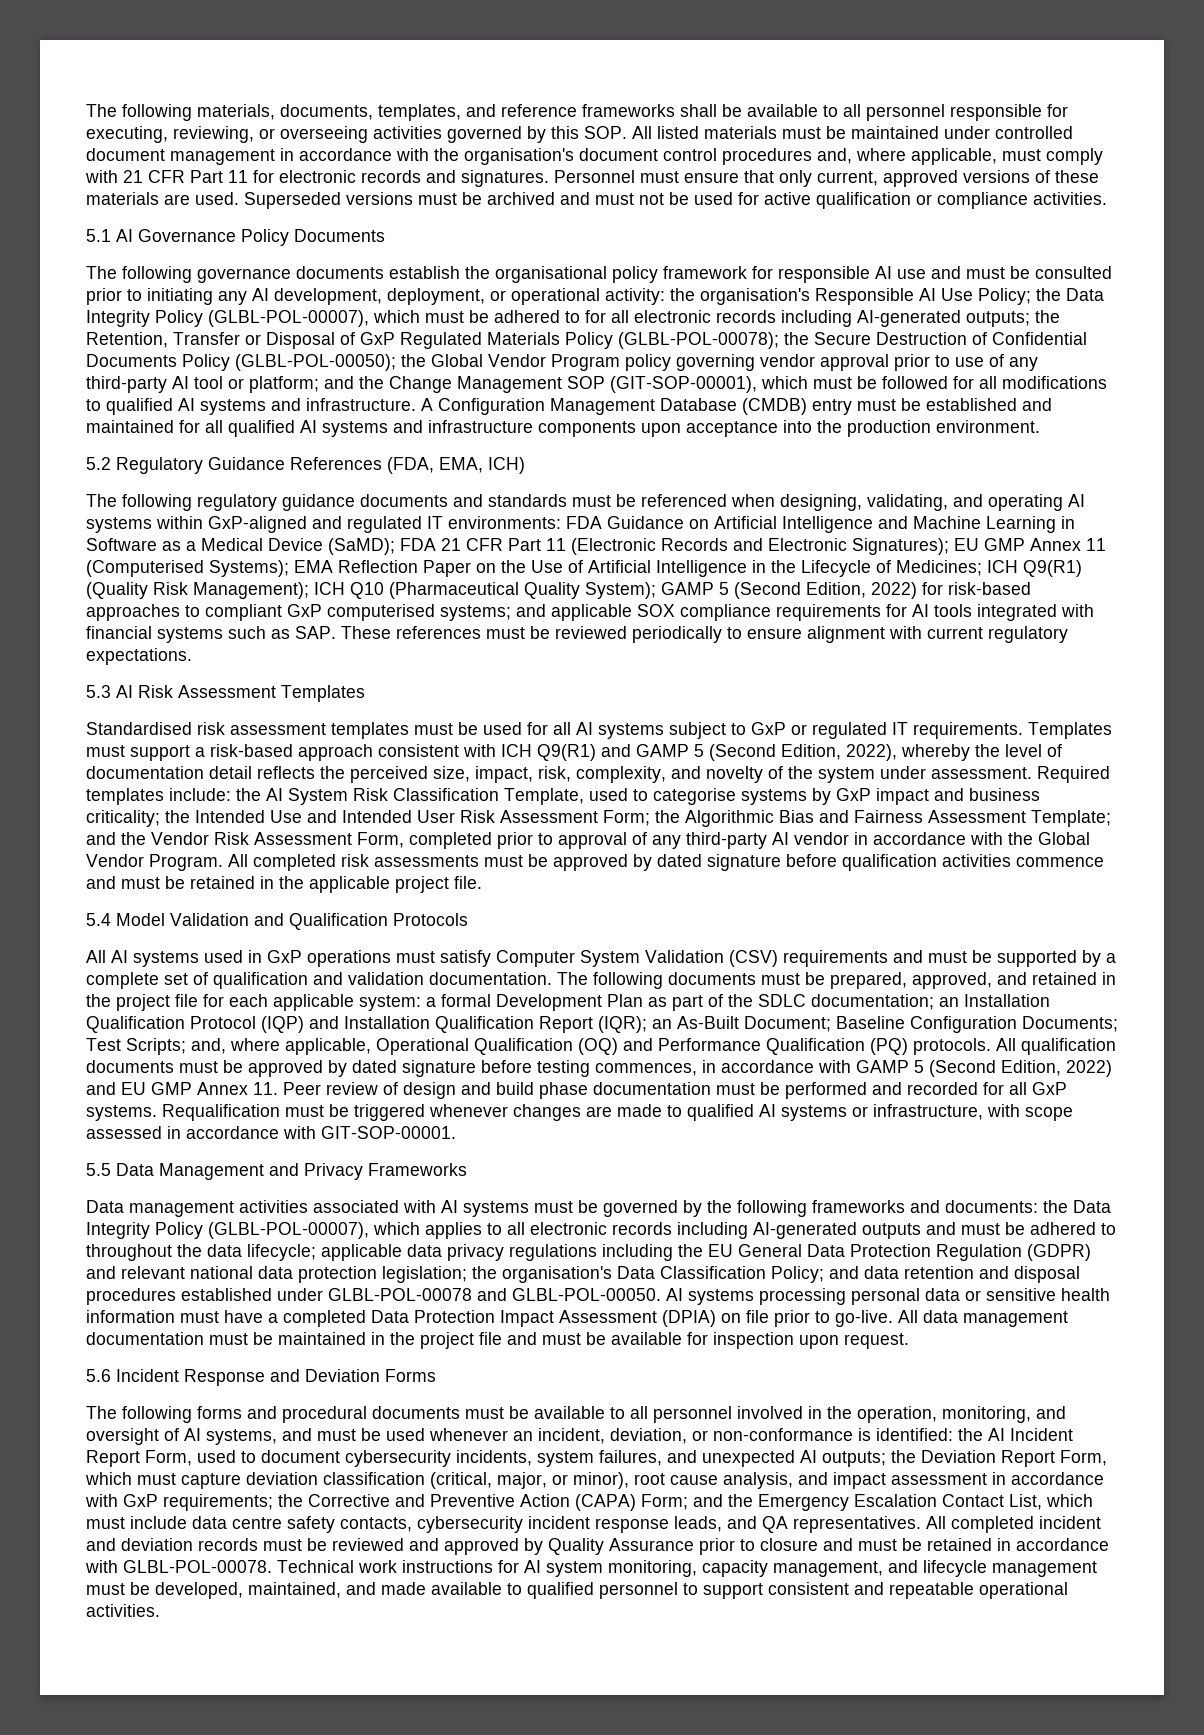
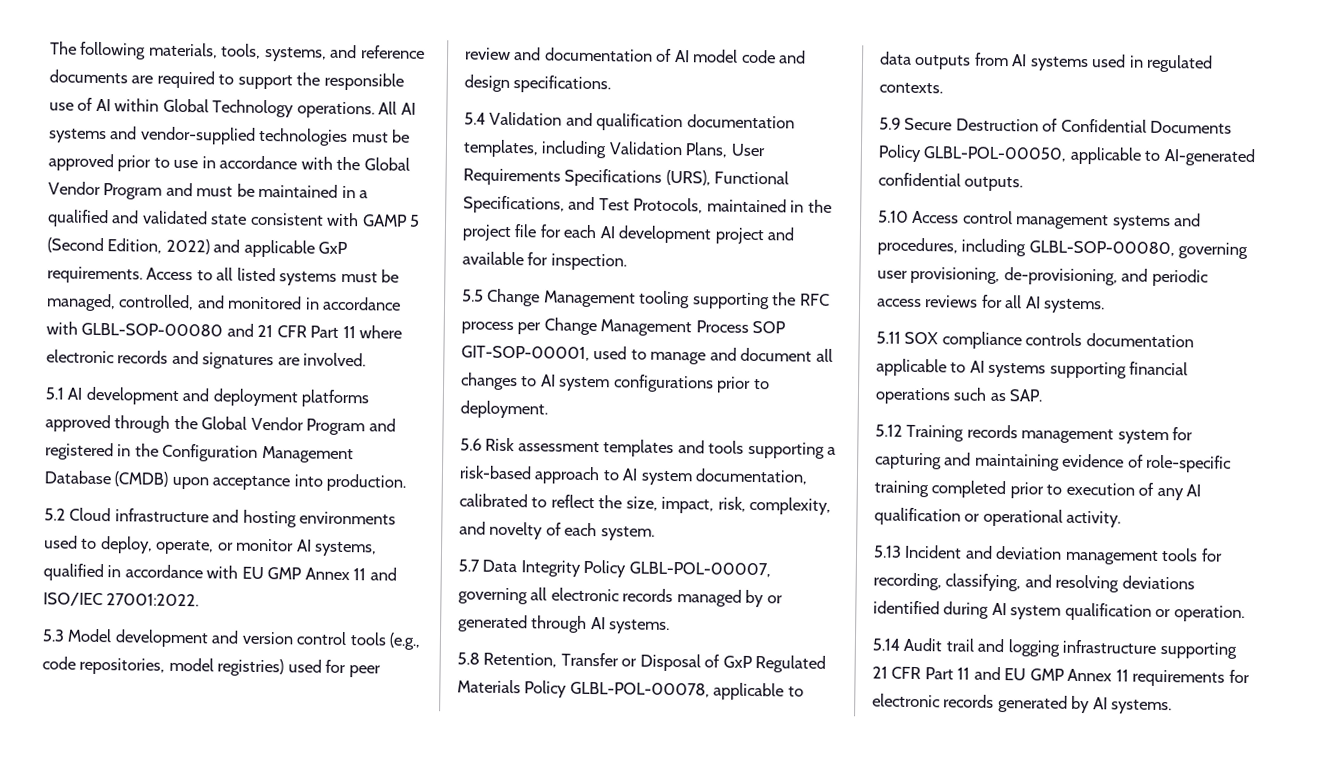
[280,104,1068,121] [86,126,1073,143] [86,148,1103,165] [85,170,274,183] documents, templates, and reference frameworks shall be available to all personnel responsible for executing, reviewing, or overseeing activities governed by this SOP. All listed materials must be maintained under controlled document management in accordance with the organisation's document control procedures and, where applicable, must comply with 21 CFR Part 11 for -> [221,43,425,62] [49,69,404,91] [49,97,416,119] [48,126,411,147] [48,153,410,172] [48,181,369,200] [47,209,421,228] [47,237,349,258] [47,266,400,286] [46,293,402,312] [46,321,403,339] tools, systems, and reference documents are required to support the responsible use of AI within Global Technology operations. All AI systems and vendor-supplied technologies must be approved prior to use in accordance with the Global Vendor Program and must be maintained in a qualified and validated state consistent with GAMP 5 (Second Edition, 2022) and applicable GxP requirements. Access to all listed systems must be managed, controlled, and monitored in accordance with GLBL-SOP-00080 and 21 CFR Part 11 where
[461,170,1099,187] [86,192,1107,209] [86,229,385,246] [86,266,1112,283] [86,288,1104,305] [86,310,1060,327] signatures. Personnel must ensure that only current, approved versions of these materials are used. Superseded versions must be archived and must not be used for active qualification or compliance activities. // 5.1 AI Governance Policy Documents // The following governance documents establish the organisational policy framework for responsible AI use and must be consulted prior to initiating any AI development, deployment, or operational activity: the organisation's Responsible AI Use Policy; the Data Integrity Policy (GLBL-POL-00007), which must be adhered to for all electronic records including AI-generated outputs; the -> [202,352,367,370] [45,386,370,408] [45,414,396,436] [45,442,354,464] [44,470,407,492] [44,507,397,528] [44,535,378,557] [43,563,397,582] [43,592,200,607] [42,628,422,650] [42,656,381,678] [465,47,807,64] [464,74,612,94] [464,111,795,132] [463,139,766,159] [463,168,790,187] [463,195,832,214] [462,224,796,245] [462,251,627,271] [462,288,830,310] [461,317,787,337] [461,345,833,365] [460,372,770,393] [460,400,548,419] [460,437,837,459] [459,465,809,486] [459,493,832,515] [459,521,655,541] [458,559,771,578] [458,587,783,608] [458,614,671,634] [457,652,480,665] signatures are involved. // 5.1 AI development and deployment platforms approved through the Global Vendor Program and registered in the Configuration Management Database (CMDB) upon acceptance into production. // 5.2 Cloud infrastructure and hosting environments used to deploy, operate, or monitor AI systems, qualified in accordance with EU GMP Annex 11 and ISO/IEC 27001:2022. // 5.3 Model development and version control tools (e.g., code repositories, model registries) used for peer review and documentation of AI model code and design specifications. // 5.4 Validation and qualification documentation templates, including Validation Plans, User Requirements Specifications (URS), Functional Specifications, and Test Protocols, maintained in the project file for each AI development project and available for inspection. // 5.5 Change Management tooling supporting the RFC process per Change Management Process SOP GIT-SOP-00001, used to manage and document all changes to AI system configurations prior to deployment. // 5.6 Risk assessment templates and tools supporting a risk-based approach to AI system documentation, calibrated to reflect the size, impact, risk, complexity, and novelty of each system. // 5.7 Data Integrity Policy GLBL-POL-00007, governing all electronic records managed by or generated through AI systems. // 5.8
[618,332,809,349] (GLBL-POL-00078); the -> [569,681,804,701] [879,51,1214,73] [879,82,943,94] [879,117,901,130] GLBL-POL-00078, applicable to data outputs from AI systems used in regulated contexts. // 5.9
[235,354,1038,371] [86,376,1107,393] [86,398,1052,415] [86,420,1040,437] [86,457,525,474] [86,494,1085,511] [86,516,1075,533] [86,538,1106,555] [86,560,1082,577] [86,582,1031,599] [86,604,1094,621] [86,626,1068,643] [86,648,192,665] [86,685,365,702] [86,722,1112,739] [86,744,1062,761] [86,766,1110,783] [86,788,1040,805] [86,810,1111,827] [86,832,1090,849] [86,854,1104,871] [86,876,482,893] [86,913,468,930] [86,950,1116,967] [86,972,1116,989] [86,994,1050,1011] [86,1016,1118,1033] [86,1038,1116,1055] [86,1060,1112,1077] [86,1082,1067,1099] [86,1104,1073,1121] [86,1126,456,1139] [86,1163,467,1180] [86,1200,1111,1217] [86,1222,1116,1239] [86,1244,1091,1261] [86,1266,1080,1283] [86,1288,1110,1305] [86,1310,1068,1327] [86,1332,909,1349] [86,1369,436,1386] [86,1406,1066,1423] [86,1428,1073,1445] [86,1450,1107,1467] [85,1472,1104,1489] [85,1494,1093,1511] [86,1516,1101,1533] [86,1538,1109,1555] [85,1560,1097,1577] [86,1582,1068,1599] [86,1604,160,1617] (GLBL-POL-00050); the Global Vendor Program policy governing vendor approval prior to use of any third-party AI tool or platform; and the Change Management SOP (GIT-SOP-00001), which must be followed for all modifications to qualified AI systems and infrastructure. A Configuration Management Database (CMDB) entry must be established and maintained for all qualified AI systems and infrastructure components upon acceptance into the production environment. // 5.2 Regulatory Guidance References (FDA, EMA, ICH) // The following regulatory guidance documents and standards must be referenced when designing, validating, and operating AI systems within GxP-aligned and regulated IT environments: FDA Guidance on Artificial Intelligence and Machine Learning in Software as a Medical Device (SaMD); FDA 21 CFR Part 11 (Electronic Records and Electronic Signatures); EU GMP Annex 11 (Computerised Systems); EMA Reflection Paper on the Use of Artificial Intelligence in the Lifecycle of Medicines; ICH Q9(R1) (Quality Risk Management); ICH Q10 (Pharmaceutical Quality System); GAMP 5 (Second Edition, 2022) for risk-based approaches to compliant GxP computerised systems; and applicable SOX compliance requirements for AI tools integrated with financial systems such as SAP. These references must be reviewed periodically to ensure alignment with current regulatory expectations. // 5.3 AI Risk Assessment Templates // Standardised risk assessment templates must be used for all AI systems subject to GxP or regulated IT requirements. Templates must support a risk-based approach consistent with ICH Q9(R1) and GAMP 5 (Second Edition, 2022), whereby the level of documentation detail reflects the perceived size, impact, risk, complexity, and novelty of the system under assessment. Required templates include: the AI System Risk Classification Template, used to categorise systems by GxP impact and business criticality; the Intended Use and Intended User Risk Assessment Form; the Algorithmic Bias and Fairness Assessment Template; and the Vendor Risk Assessment Form, completed prior to approval of any third-party AI vendor in accordance with the Global Vendor Program. All completed risk assessments must be approved by dated signature before qualification activities commence and must be retained in the applicable project file. // 5.4 Model Validation and Qualification Protocols // All AI systems used in GxP operations must satisfy Computer System Validation (CSV) requirements and must be supported by a complete set of qualification and validation documentation. The following documents must be prepared, approved, and retained in the project file for each applicable system: a formal Development Plan as part of the SDLC documentation; an Installation Qualification Protocol (IQP) and Installation Qualification Report (IQR); an As-Built Document; Baseline Configuration Documents; Test Scripts; and, where applicable, Operational Qualification (OQ) and Performance Qualification (PQ) protocols. All qualification documents must be approved by dated signature before testing commences, in accordance with GAMP 5 (Second Edition, 2022) and EU GMP Annex 11. Peer review of design and build phase documentation must be performed and recorded for all GxP systems. Requalification must be triggered whenever changes are made to qualified AI systems or infrastructure, with scope assessed in accordance with GIT-SOP-00001. // 5.5 Data Management and Privacy Frameworks // Data management activities associated with AI systems must be governed by the following frameworks and documents: the Data Integrity Policy (GLBL-POL-00007), which applies to all electronic records including AI-generated outputs and must be adhered to throughout the data lifecycle; applicable data privacy regulations including the EU General Data Protection Regulation (GDPR) and relevant national data protection legislation; the organisation's Data Classification Policy; and data retention and disposal procedures established under GLBL-POL-00078 and GLBL-POL-00050. AI systems processing personal data or sensitive health information must have a completed Data Protection Impact Assessment (DPIA) on file prior to go-live. All data management documentation must be maintained in the project file and must be available for inspection upon request. // 5.6 Incident Response and Deviation Forms // The following forms and procedural documents must be available to all personnel involved in the operation, monitoring, and oversight of AI systems, and must be used whenever an incident, deviation, or non-conformance is identified: the AI Incident Report Form, used to document cybersecurity incidents, system failures, and unexpected AI outputs; the Deviation Report Form, which must capture deviation classification (critical, major, or minor), root cause analysis, and impact assessment in accordance with GxP requirements; the Corrective and Preventive Action (CAPA) Form; and the Emergency Escalation Contact List, which must include data centre safety contacts, cybersecurity incident response leads, and QA representatives. All completed incident and deviation records must be reviewed and approved by Quality Assurance prior to closure and must be retained in accordance with GLBL-POL-00078. Technical work instructions for AI system monitoring, capacity management, and lifecycle management must be developed, maintained, and made available to qualified personnel to support consistent and repeatable operational activities. -> [923,146,1255,167] [878,172,1024,192] [878,210,1202,231] [877,237,1249,260] [877,266,1209,287] [877,294,1106,314] [876,331,1194,350] [876,358,1189,379] [875,387,1044,405] [875,424,1194,445] [875,452,1233,473] [874,480,1202,501] [874,507,1122,528] [873,544,1223,565] [873,572,1195,593] [873,600,1245,623] [872,637,1237,659] [872,666,1250,687] [872,693,1173,715] GLBL-POL-00050, applicable to AI-generated confidential outputs. // 5.10 Access control management systems and procedures, including GLBL-SOP-00080, governing user provisioning, de-provisioning, and periodic access reviews for all AI systems. // 5.11 SOX compliance controls documentation applicable to AI systems supporting financial operations such as SAP. // 5.12 Training records management system for capturing and maintaining evidence of role-specific training completed prior to execution of any AI qualification or operational activity. // 5.13 Incident and deviation management tools for recording, classifying, and resolving deviations identified during AI system qualification or operation. // 5.14 Audit trail and logging infrastructure supporting 21 CFR Part 11 and EU GMP Annex 11 requirements for electronic records generated by AI systems.

